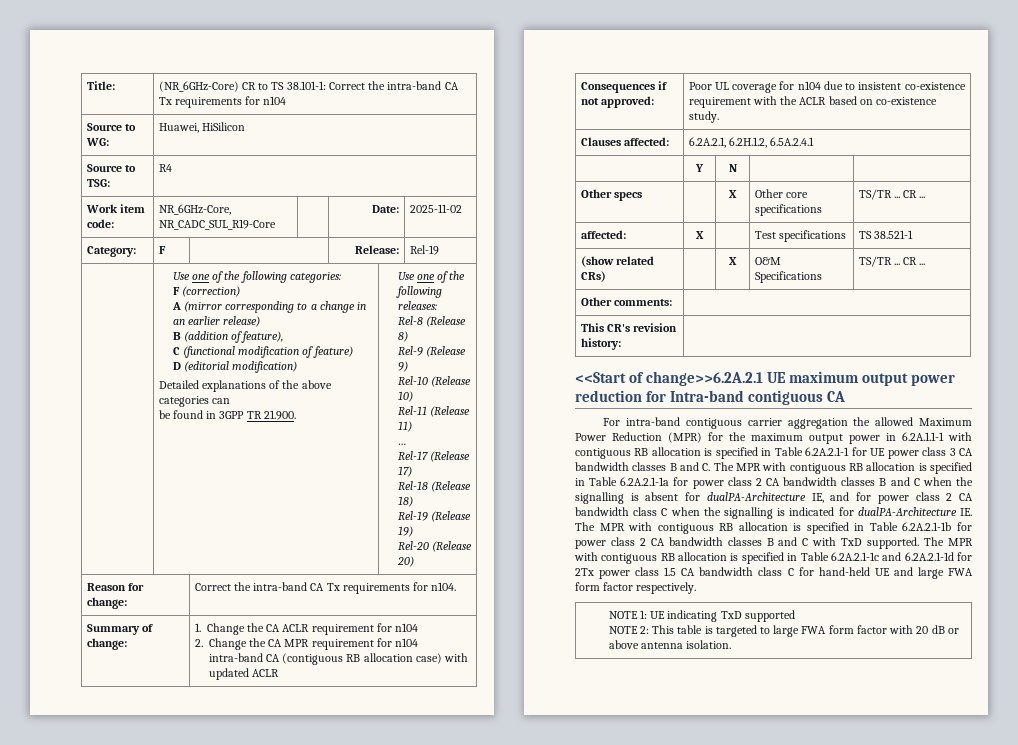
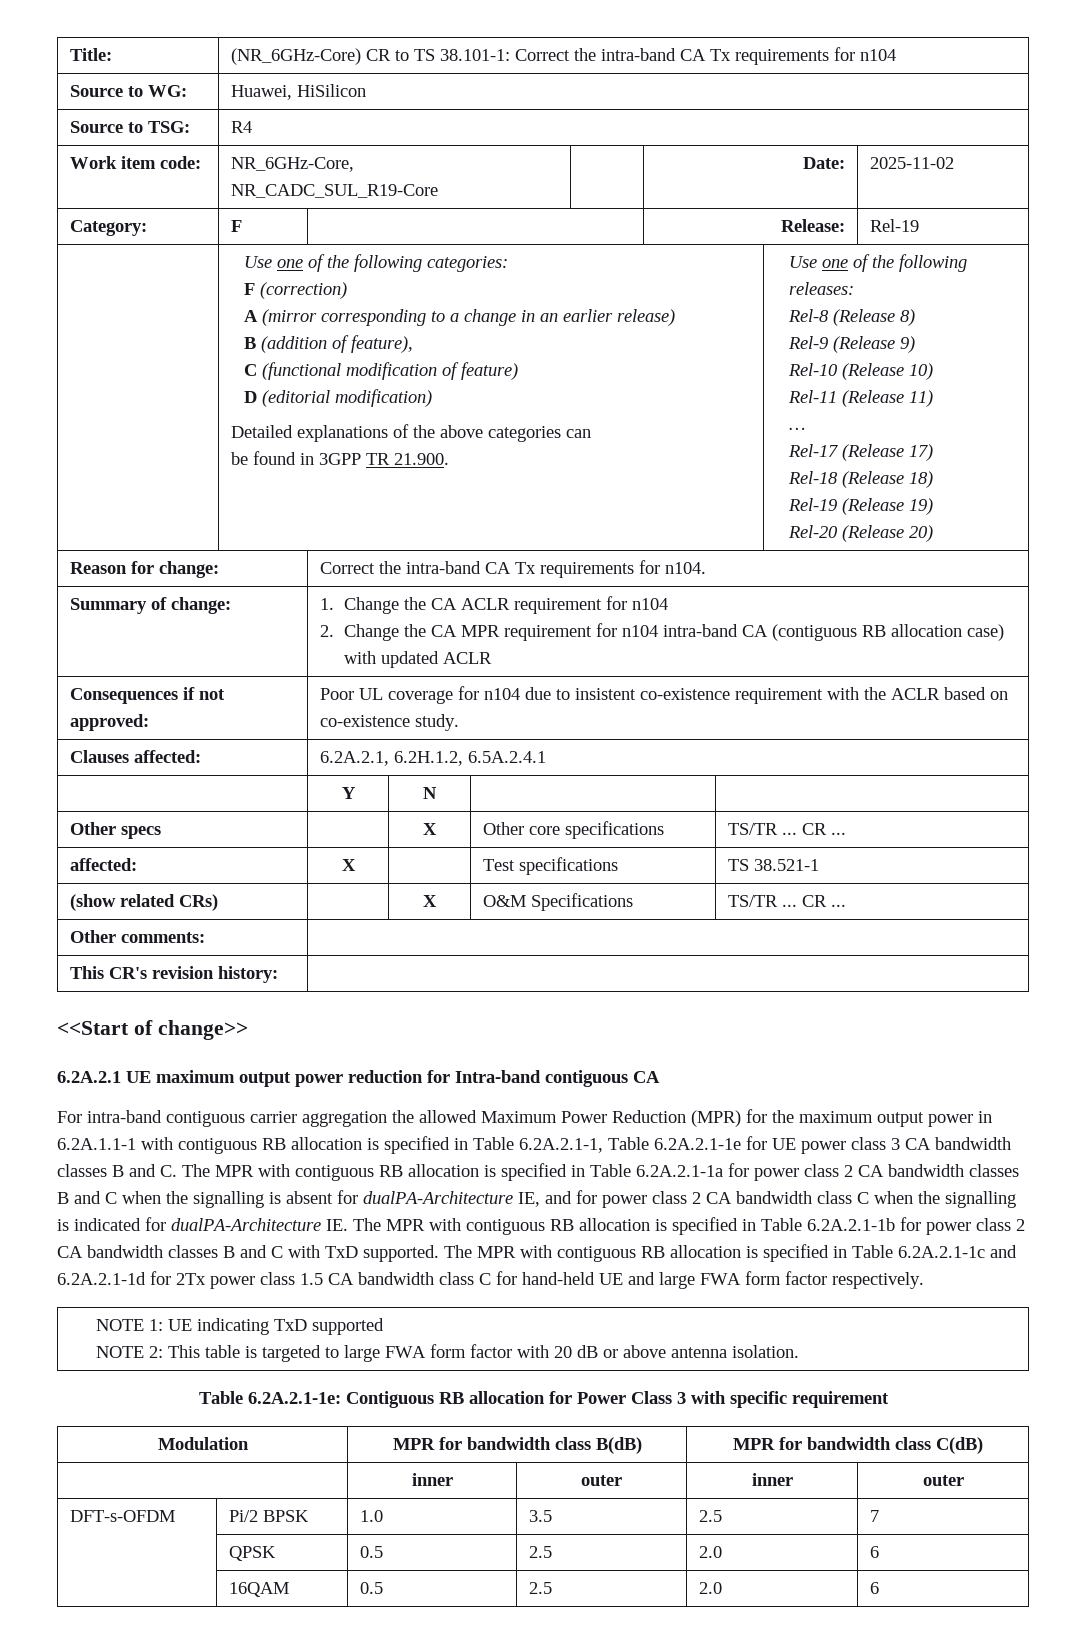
[646,371,764,386] change>>6.2A.2.1 -> [157,1020,248,1040] [57,1071,121,1083] change>> // 6.2A.2.1
[805,447,850,456] 6.2A.2.1-1 -> [519,1137,741,1153] 6.2A.2.1-1, Table 6.2A.2.1-1e
(732, 644) none -> [198,1391,889,1408] [157,1437,249,1450] [392,1437,642,1454] [732,1437,983,1454] [411,1473,453,1486] [581,1475,622,1486] [751,1473,793,1486] [922,1475,964,1486] [70,1510,176,1522] [229,1510,310,1522] [360,1510,384,1522] [529,1510,553,1522] [699,1510,723,1522] [870,1510,880,1522] [229,1546,277,1561] [360,1546,384,1558] [529,1546,553,1558] [699,1546,723,1558] [870,1546,880,1558] [229,1582,290,1597] [360,1582,384,1594] [529,1582,553,1594] [699,1582,723,1594] [870,1582,880,1594] // Table 6.2A.2.1-1e: Contiguous RB allocation for Power Class 3 with specific requirement // Modulation | MPR for bandwidth class B(dB) | MPR for bandwidth class C(dB) // | inner | outer | inner | outer // DFT-s-OFDM | Pi/2 BPSK | 1.0 | 3.5 | 2.5 | 7 // | QPSK | 0.5 | 2.5 | 2.0 | 6 // | 16QAM | 0.5 | 2.5 | 2.0 | 6

